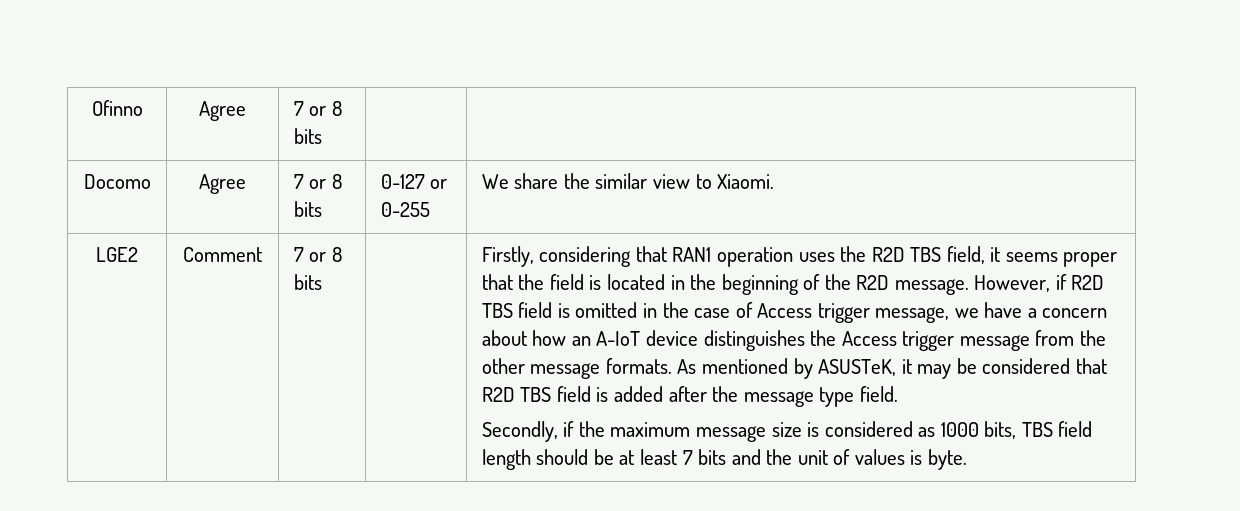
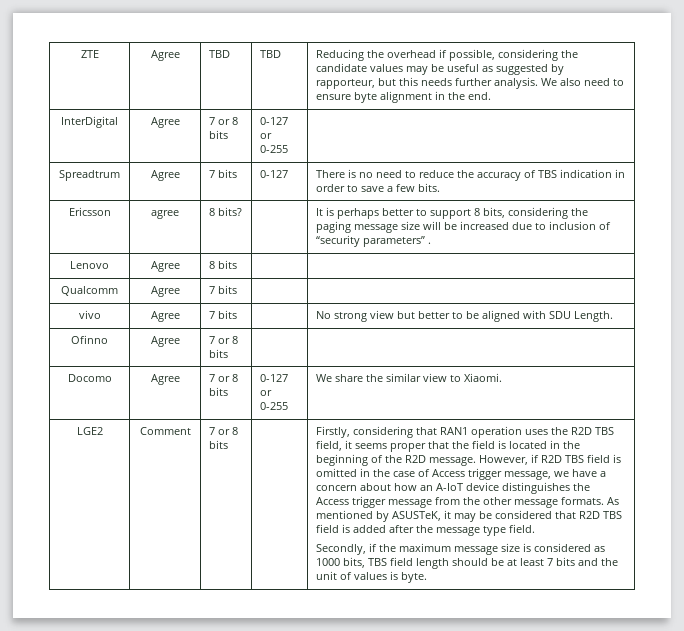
(91, 108) none -> [80,50,99,58] [150,50,180,61] [209,50,231,58] [260,50,282,58] [316,49,579,61] [316,63,565,75] [316,77,625,89] [316,91,492,103] [61,116,118,128] [150,117,180,128] [209,117,239,125] [209,130,229,139] [260,117,289,125] [260,133,273,139] [260,145,289,153] [59,170,120,181] [150,170,180,181] [209,169,238,178] [260,170,289,178] [316,169,626,181] [316,183,441,192] [68,207,111,216] [151,210,179,219] [209,207,243,216] [316,207,589,219] [316,221,612,233] [316,235,432,247] [70,261,109,269] [150,261,180,272] [209,260,238,269] [61,286,118,296] [150,286,180,297] [209,285,238,294] [78,310,101,319] [150,311,180,322] [209,310,238,319] [316,310,614,322] ZTE | Agree | TBD | TBD | Reducing the overhead if possible, considering the candidate values may be useful as suggested by rapporteur, but this needs further analysis. We also need to ensure byte alignment in the end. // InterDigital | Agree | 7 or 8 bits | 0-127 or 0-255 | // Spreadtrum | Agree | 7 bits | 0-127 | There is no need to reduce the accuracy of TBS indication in order to save a few bits. // Ericsson | agree | 8 bits? | | It is perhaps better to support 8 bits, considering the paging message size will be increased due to inclusion of “security parameters” . // Lenovo | Agree | 8 bits | | // Qualcomm | Agree | 7 bits | | // vivo | Agree | 7 bits | | No strong view but better to be aligned with SDU Length. //

